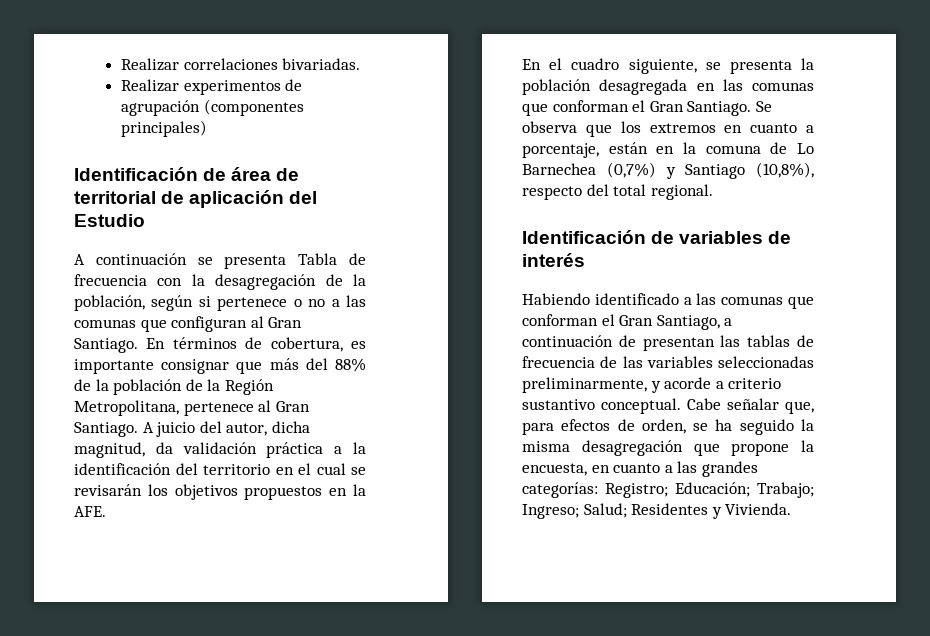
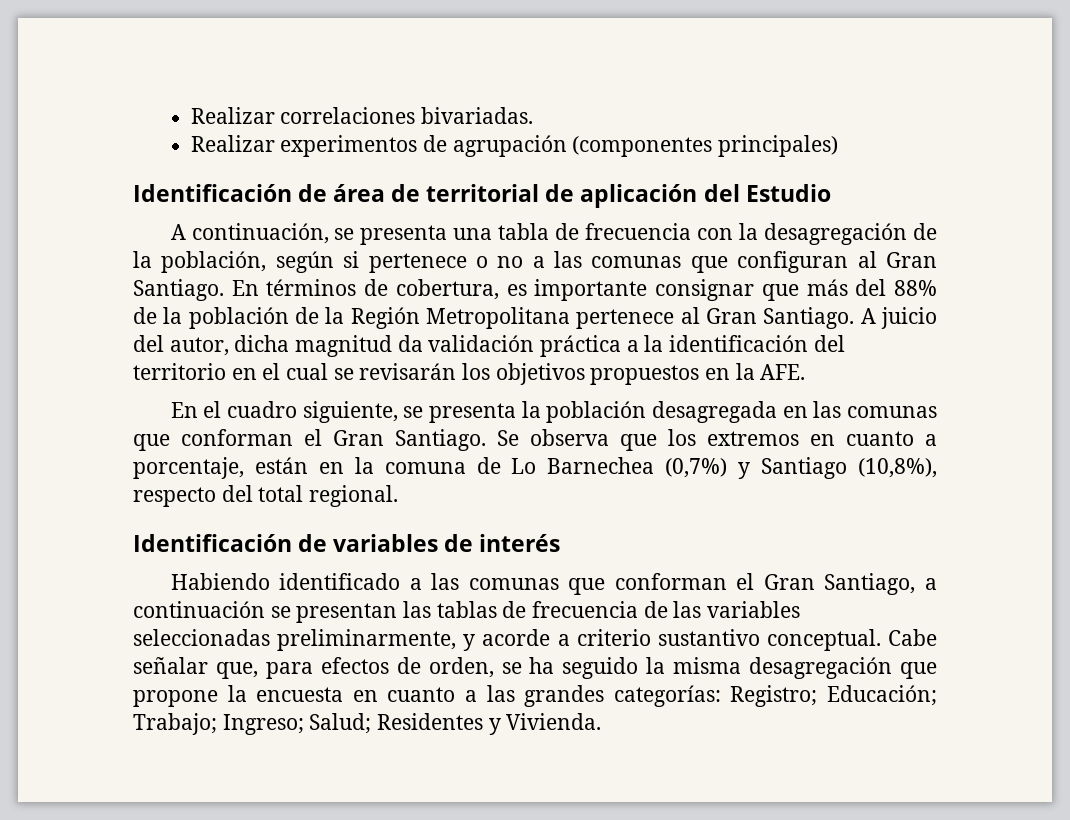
[95,253,338,269] continuación se presenta Tabla -> [191,223,550,245] continuación, se presenta una tabla
[74,400,179,416] Metropolitana, -> [426,307,570,329] Metropolitana
[74,442,145,458] magnitud, -> [295,335,393,357] magnitud
[618,335,636,347] de -> [270,606,291,618] se
[522,463,587,476] encuesta, -> [256,687,344,702] encuesta

